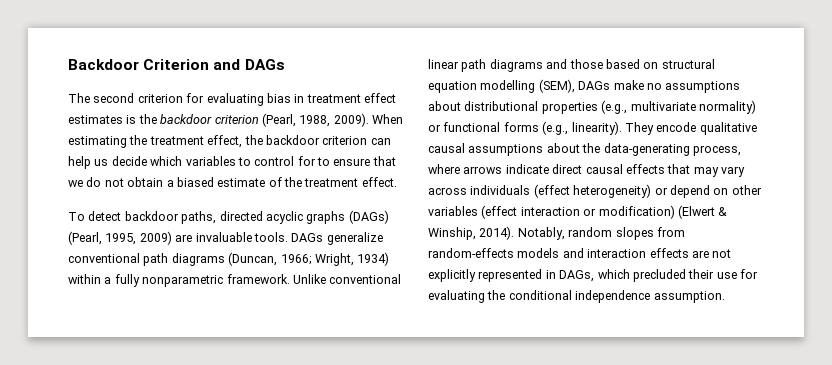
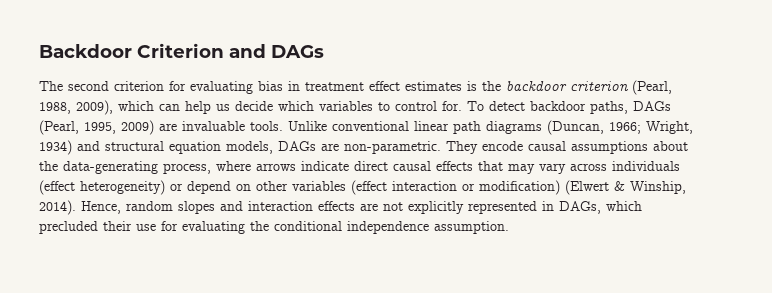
[333,113,403,127] [68,135,368,148] 2009). When estimating the treatment effect, the backdoor criterion -> [76,100,154,115] 2009), which
[297,156,396,166] [68,177,397,187] [68,210,389,224] for to ensure that we do not obtain a biased estimate of the treatment effect. // To detect backdoor paths, directed acyclic graphs (DAGs) -> [442,101,671,114] for. To detect backdoor paths, DAGs
[291,232,383,245] [68,253,140,263] DAGs generalize conventional -> [288,121,449,131] Unlike conventional linear
[68,274,402,287] [428,59,715,72] [428,79,741,93] [428,100,756,114] [428,121,622,135] within a fully nonparametric framework. Unlike conventional linear path diagrams and those based on structural equation modelling (SEM), DAGs make no assumptions about distributional properties (e.g., multivariate normality) or functional forms (e.g., linearity). -> [77,141,441,154] and structural equation models, DAGs are non-parametric.
[699,122,757,135] qualitative -> (523, 146) none
[517,227,565,240] Notably, -> [81,201,121,214] Hence,
[656,227,685,237] [428,248,560,258] from random-effects models -> (215, 207) none

